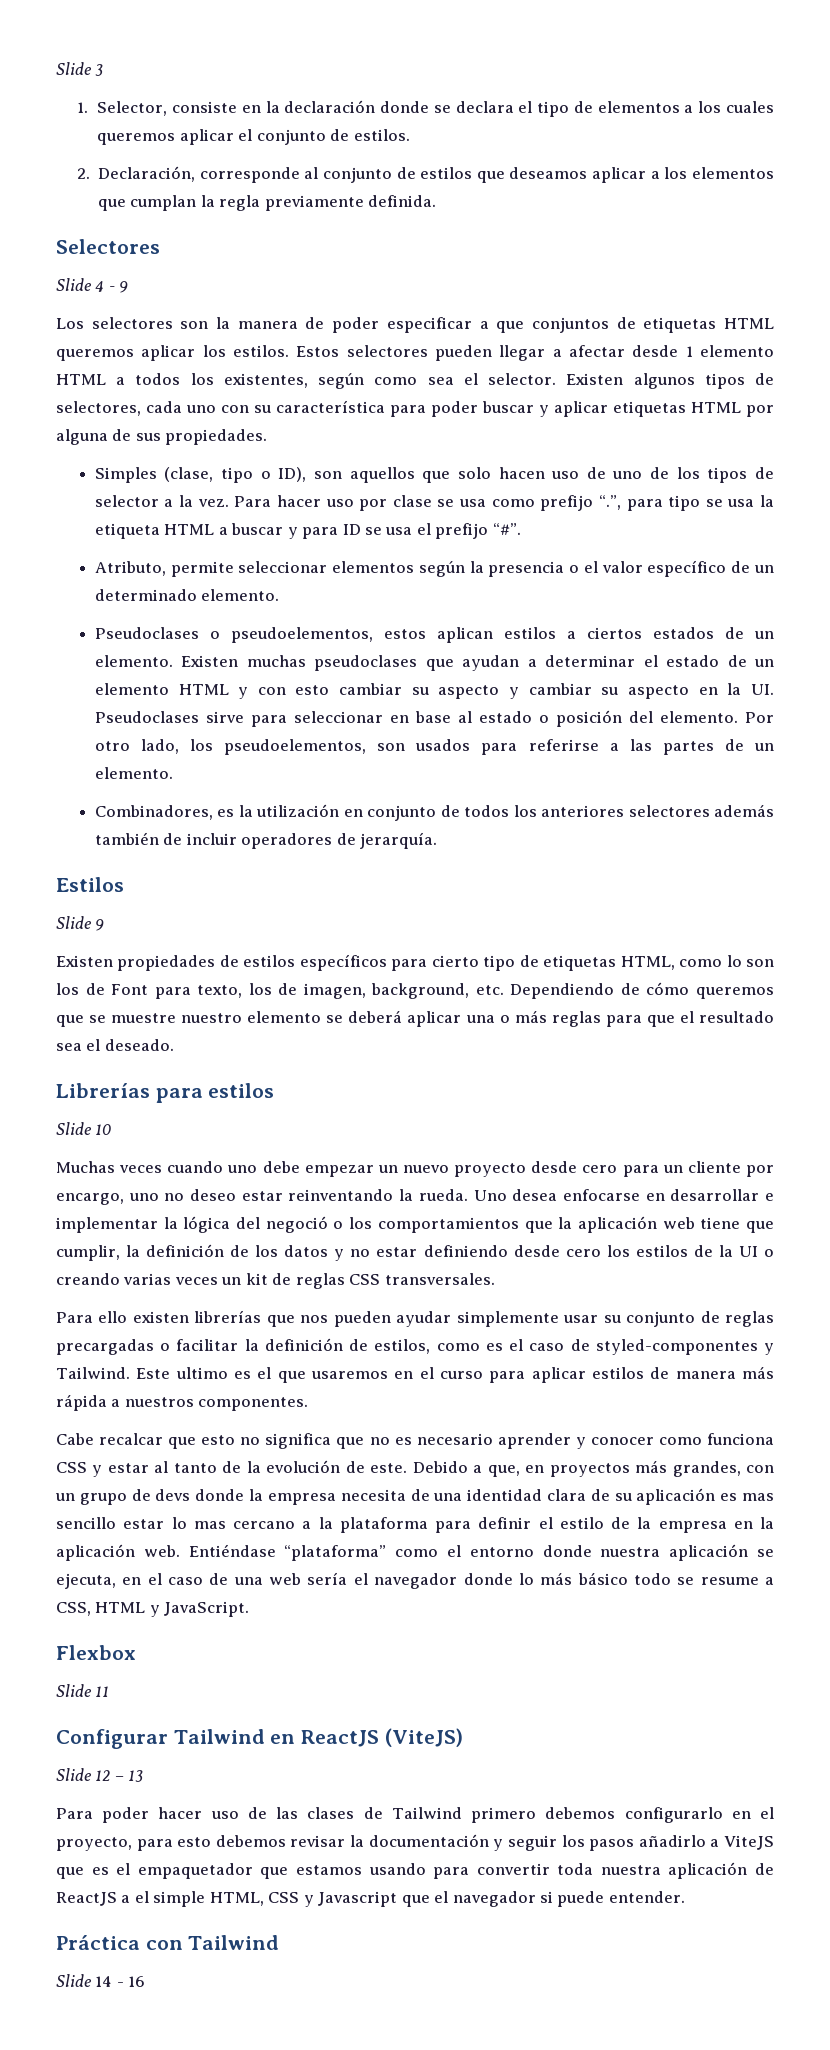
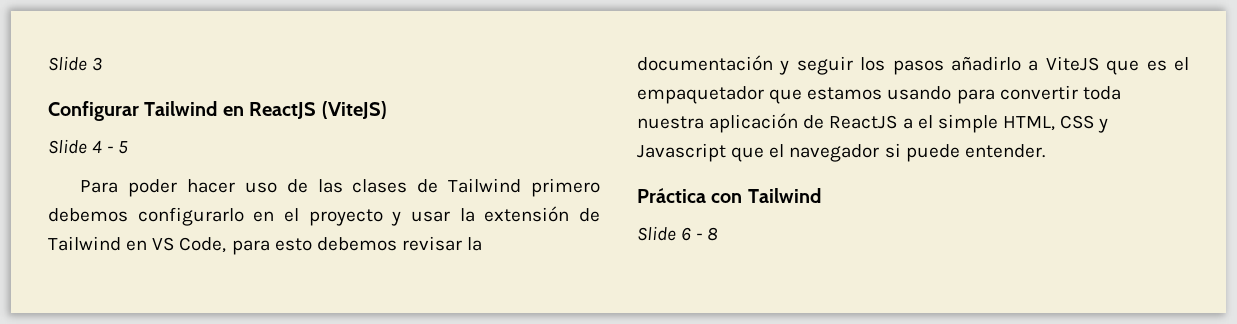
[76,100,775,117] [97,129,410,145] [76,166,774,183] [97,195,437,211] [56,239,160,254] [56,278,129,293] [56,317,775,333] [56,345,775,361] [56,373,775,389] [56,400,774,417] [56,429,268,445] [94,467,775,483] [94,495,774,511] [94,523,521,539] [94,560,775,577] [94,589,280,601] [94,627,774,643] [94,655,774,671] [94,683,775,699] [94,710,775,727] [94,739,774,755] [94,767,173,779] [94,804,774,821] [94,832,438,849] [56,877,124,892] [56,916,105,931] [56,954,774,971] [56,982,775,999] [56,1010,775,1027] [56,1039,174,1051] [56,1083,275,1103] [56,1122,112,1135] [56,1161,774,1177] [56,1189,775,1205] [56,1216,775,1233] [56,1244,774,1261] [56,1273,495,1289] [56,1310,774,1327] [56,1338,775,1355] [56,1366,775,1383] [56,1394,309,1411] [56,1433,774,1449] [56,1460,775,1477] [55,1488,774,1505] [56,1517,774,1533] [56,1544,774,1561] [56,1572,775,1589] [56,1601,250,1617] [56,1645,136,1660] [56,1684,110,1697] // 1. Selector, consiste en la declaración donde se declara el tipo de elementos a los cuales queremos aplicar el conjunto de estilos. // 2. Declaración, corresponde al conjunto de estilos que deseamos aplicar a los elementos que cumplan la regla previamente definida. // Selectores // Slide 4 - 9 // Los selectores son la manera de poder especificar a que conjuntos de etiquetas HTML queremos aplicar los estilos. Estos selectores pueden llegar a afectar desde 1 elemento HTML a todos los existentes, según como sea el selector. Existen algunos tipos de selectores, cada uno con su característica para poder buscar y aplicar etiquetas HTML por alguna de sus propiedades. // Simples (clase, tipo o ID), son aquellos que solo hacen uso de uno de los tipos de selector a la vez. Para hacer uso por clase se usa como prefijo “.”, para tipo se usa la etiqueta HTML a buscar y para ID se usa el prefijo “#”. // Atributo, permite seleccionar elementos según la presencia o el valor específico de un determinado elemento. // Pseudoclases o pseudoelementos, estos aplican estilos a ciertos estados de un elemento. Existen muchas pseudoclases que ayudan a determinar el estado de un elemento HTML y con esto cambiar su aspecto y cambiar su aspecto en la UI. Pseudoclases sirve para seleccionar en base al estado o posición del elemento. Por otro lado, los pseudoelementos, son usados para referirse a las partes de un elemento. // Combinadores, es la utilización en conjunto de todos los anteriores selectores además también de incluir operadores de jerarquía. // Estilos // Slide 9 // Existen propiedades de estilos específicos para cierto tipo de etiquetas HTML, como lo son los de Font para texto, los de imagen, background, etc. Dependiendo de cómo queremos que se muestre nuestro elemento se deberá aplicar una o más reglas para que el resultado sea el deseado. // Librerías para estilos // Slide 10 // Muchas veces cuando uno debe empezar un nuevo proyecto desde cero para un cliente por encargo, uno no deseo estar reinventando la rueda. Uno desea enfocarse en desarrollar e implementar la lógica del negoció o los comportamientos que la aplicación web tiene que cumplir, la definición de los datos y no estar definiendo desde cero los estilos de la UI o creando varias veces un kit de reglas CSS transversales. // Para ello existen librerías que nos pueden ayudar simplemente usar su conjunto de reglas precargadas o facilitar la definición de estilos, como es el caso de styled-componentes y Tailwind. Este ultimo es el que usaremos en el curso para aplicar estilos de manera más rápida a nuestros componentes. // Cabe recalcar que esto no significa que no es necesario aprender y conocer como funciona CSS y estar al tanto de la evolución de este. Debido a que, en proyectos más grandes, con un grupo de devs donde la empresa necesita de una identidad clara de su aplicación es mas sencillo estar lo mas cercano a la plataforma para definir el estilo de la empresa en la aplicación web. Entiéndase “plataforma” como el entorno donde nuestra aplicación se ejecuta, en el caso de una web sería el navegador donde lo más básico todo se resume a CSS, HTML y JavaScript. // Flexbox // Slide 11 -> (103, 64) none
[95,1770,144,1782] 12 – 13 -> [92,140,129,154] 4 - 5
[56,1837,132,1851] proyecto, -> [308,206,601,226] [48,236,227,253] proyecto y usar la extensión de Tailwind en VS Code,
[95,1976,146,1987] 14 - 16 -> [681,227,719,241] 6 - 8

